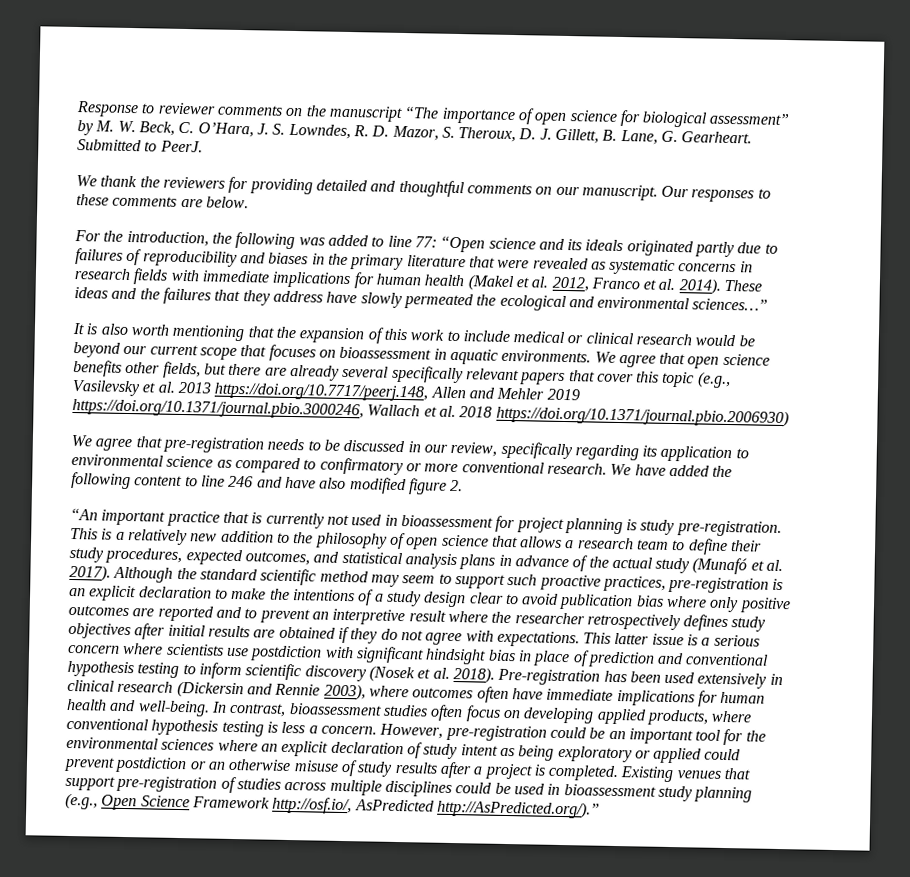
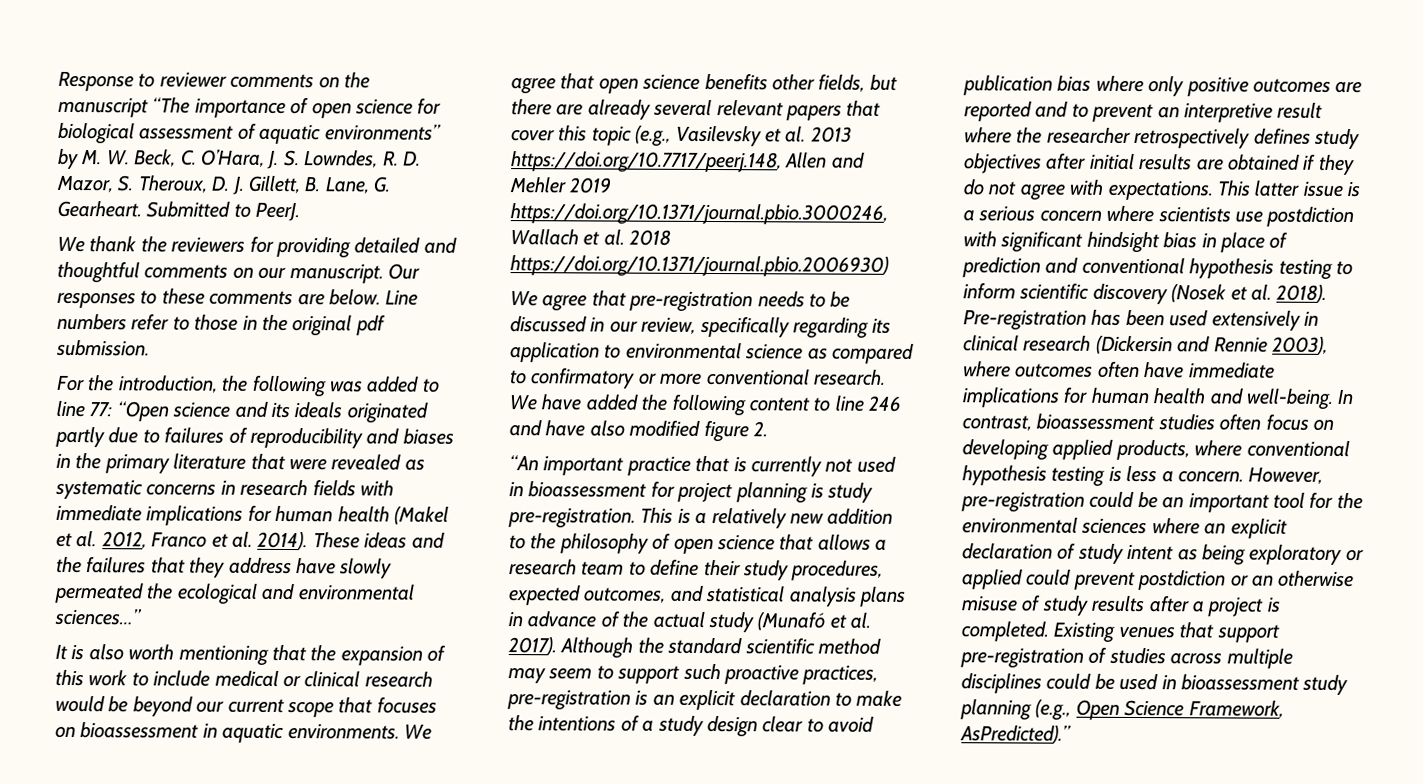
[709,112,791,126] assessment” -> [139,123,442,145] assessment of aquatic environments”
(249, 202) none -> [385,290,419,306] [57,313,386,337] [56,339,150,357] Line numbers refer to those in the original pdf submission.
[391,365,464,384] specifically -> (713, 108) none
[191,796,600,819] Framework http://osf.io/, AsPredicted http://AsPredicted.org/).” -> [1188,700,1284,719] [960,725,1072,744] Framework, AsPredicted).”

